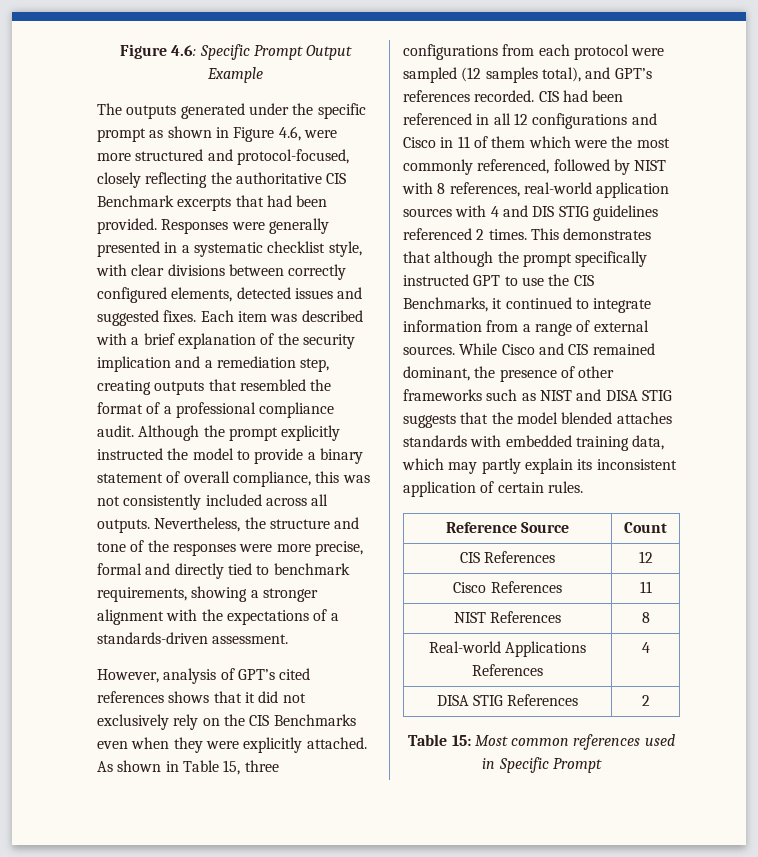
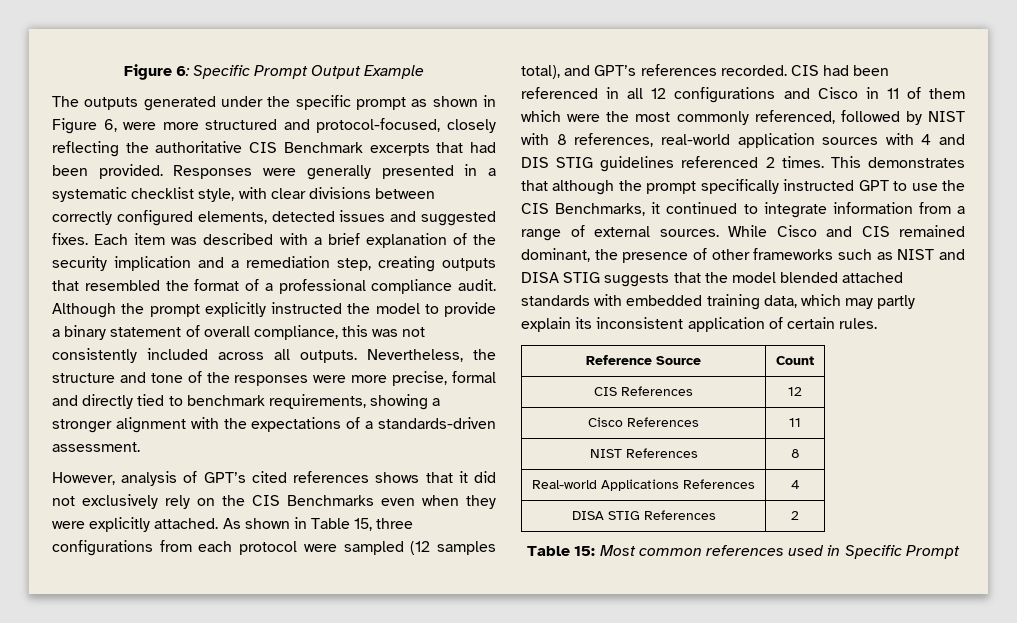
[119,44,197,59] Figure 4.6: -> [123,64,190,80] Figure 6:
[278,126,301,141] 4.6, -> [103,119,117,132] 6,
[616,412,672,424] attaches -> [842,272,904,283] attached

